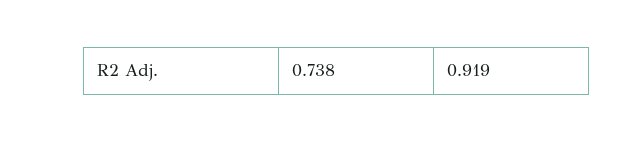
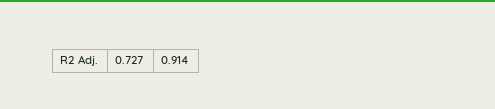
[291,64,335,77] [446,64,490,77] 0.738 | 0.919 -> [115,56,144,64] [161,56,189,64] 0.727 | 0.914

